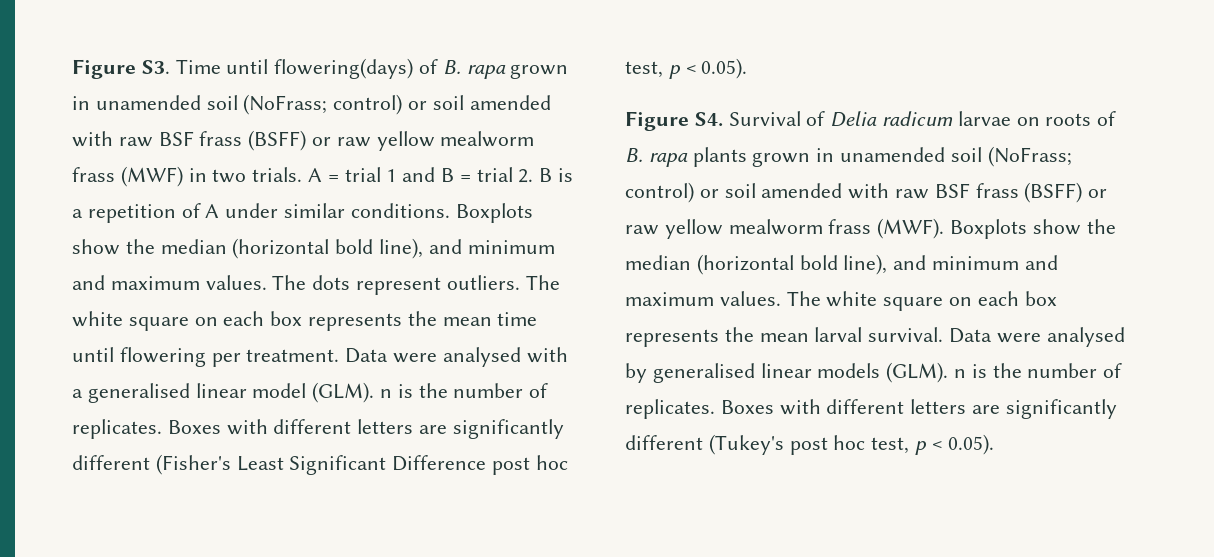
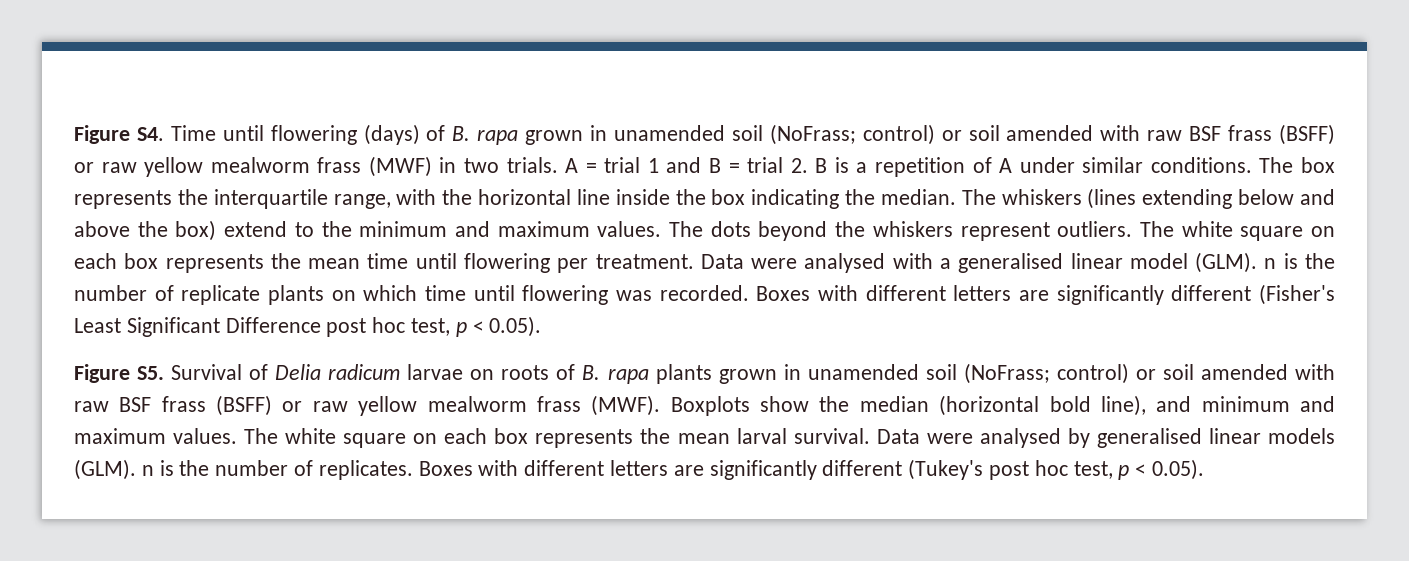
[72,59,170,79] Figure S3. -> [74,125,164,144] Figure S4.
[274,58,414,79] flowering(days) -> [270,124,420,145] flowering (days)
[455,203,533,223] [72,238,462,259] Boxplots show the median (horizontal bold line), and -> [1259,157,1335,173] [74,188,1336,209] [74,220,352,241] The box represents the interquartile range, with the horizontal line inside the box indicating the median. The whiskers (lines extending below and above the box) extend to the
(351, 282) none -> [758,221,953,241] beyond the whiskers
[72,419,162,439] replicates. -> [181,285,749,305] replicate plants on which time until flowering was recorded.
[694,112,723,127] S4. -> [137,366,165,380] S5.

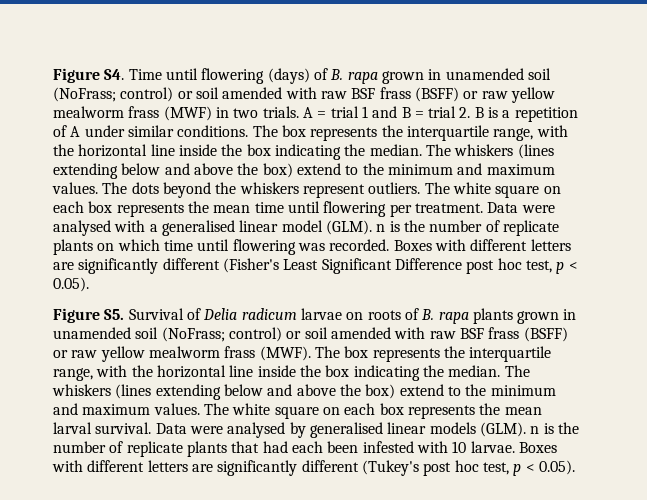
[670,395,1192,416] Boxplots show the median (horizontal bold line), and -> [314,346,552,362] [53,365,530,381] [52,384,487,400] The box represents the interquartile range, with the horizontal line inside the box indicating the median. The whiskers (lines extending below and above the box) extend to the
[318,460,413,480] replicates. -> [126,441,515,457] replicate plants that had each been infested with 10 larvae.

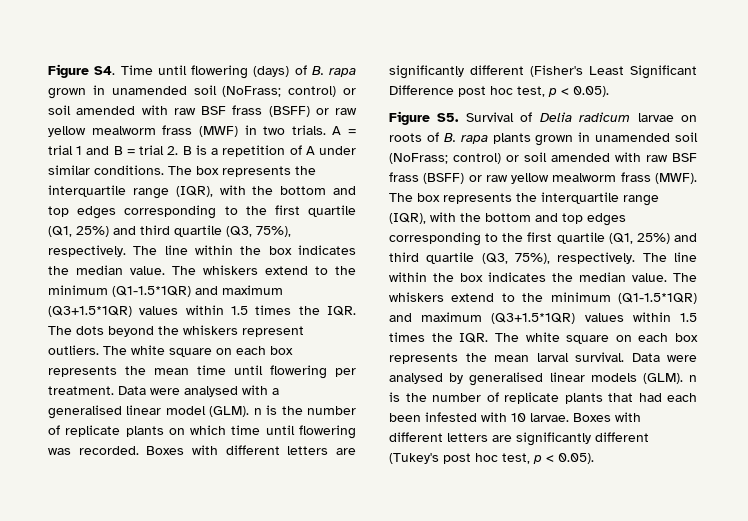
[493,125,568,141] [53,144,554,160] [53,163,555,179] [52,182,98,194] range, with the horizontal line inside the box indicating the median. The whiskers (lines extending below and above the box) extend to the minimum and maximum values. -> [132,185,356,199] [48,205,356,219] [48,225,291,237] [48,245,356,257] [48,265,356,275] [48,285,283,297] [48,305,356,317] range (IQR), with the bottom and top edges corresponding to the first quartile (Q1, 25%) and third quartile (Q3, 75%), respectively. The line within the box indicates the median value. The whiskers extend to the minimum (Q1-1.5*1QR) and maximum (Q3+1.5*1QR) values within 1.5 times the IQR.
[53,365,530,381] [52,384,556,400] [53,403,200,415] range, with the horizontal line inside the box indicating the median. The whiskers (lines extending below and above the box) extend to the minimum and maximum values. -> [623,195,659,206] [389,212,626,226] [389,232,697,246] [389,252,697,264] [389,272,697,282] [389,292,697,304] [389,312,697,324] [389,332,489,343] range (IQR), with the bottom and top edges corresponding to the first quartile (Q1, 25%) and third quartile (Q3, 75%), respectively. The line within the box indicates the median value. The whiskers extend to the minimum (Q1-1.5*1QR) and maximum (Q3+1.5*1QR) values within 1.5 times the IQR.

